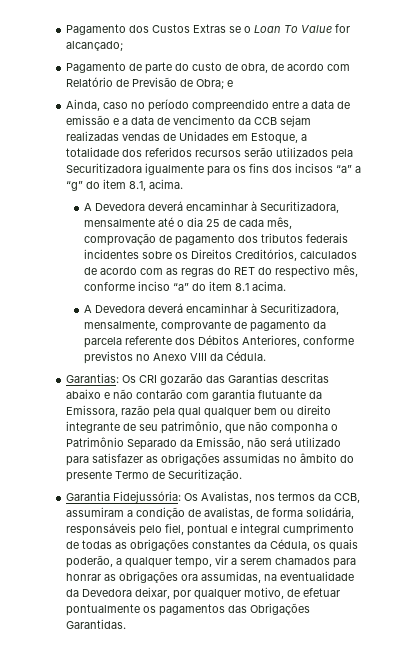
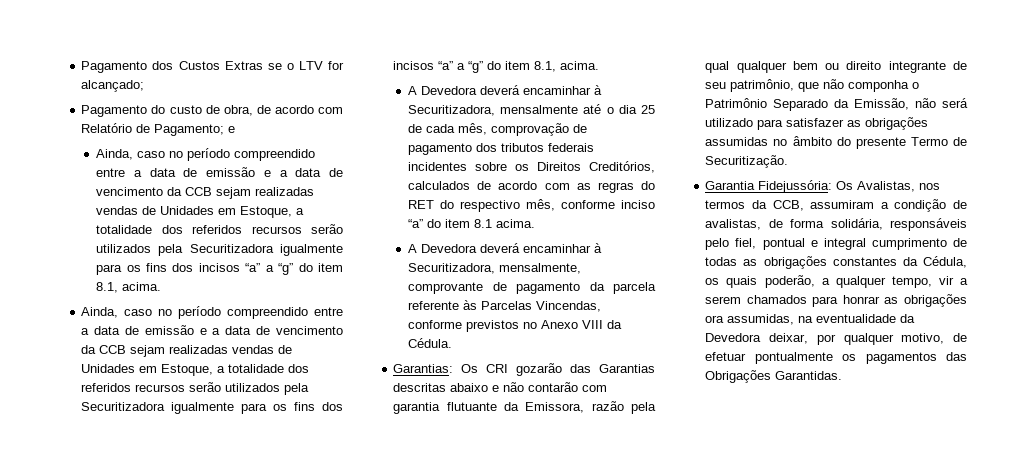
[254,25,333,33] Loan To Value -> [298,61,323,70] LTV
[129,62,173,74] de parte -> (148, 111) none
[132,77,234,89] Previsão de Obra; e -> [154,124,236,136] [96,148,316,161] [96,167,343,177] [96,187,315,199] [96,206,305,218] [96,224,343,234] [96,244,343,256] [96,263,343,275] [96,282,162,293] Pagamento; e // Ainda, caso no período compreendido entre a data de emissão e a data de vencimento da CCB sejam realizadas vendas de Unidades em Estoque, a totalidade dos referidos recursos serão utilizados pela Securitizadora igualmente para os fins dos incisos “a” a “g” do item 8.1, acima.
[175,335,301,347] dos Débitos Anteriores, -> [463,300,602,312] às Parcelas Vincendas,

